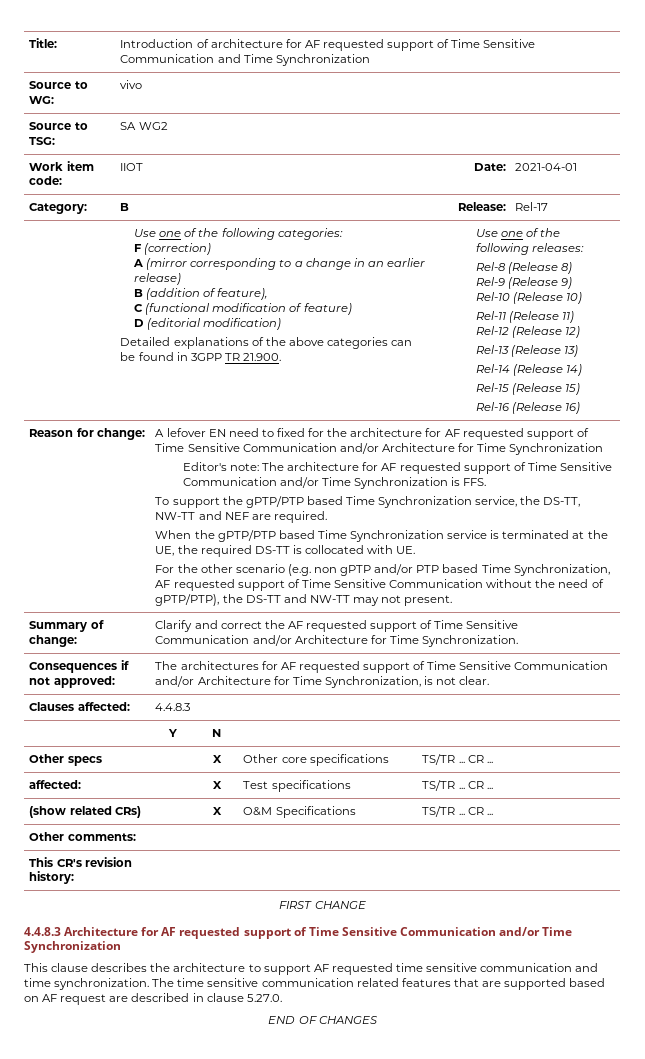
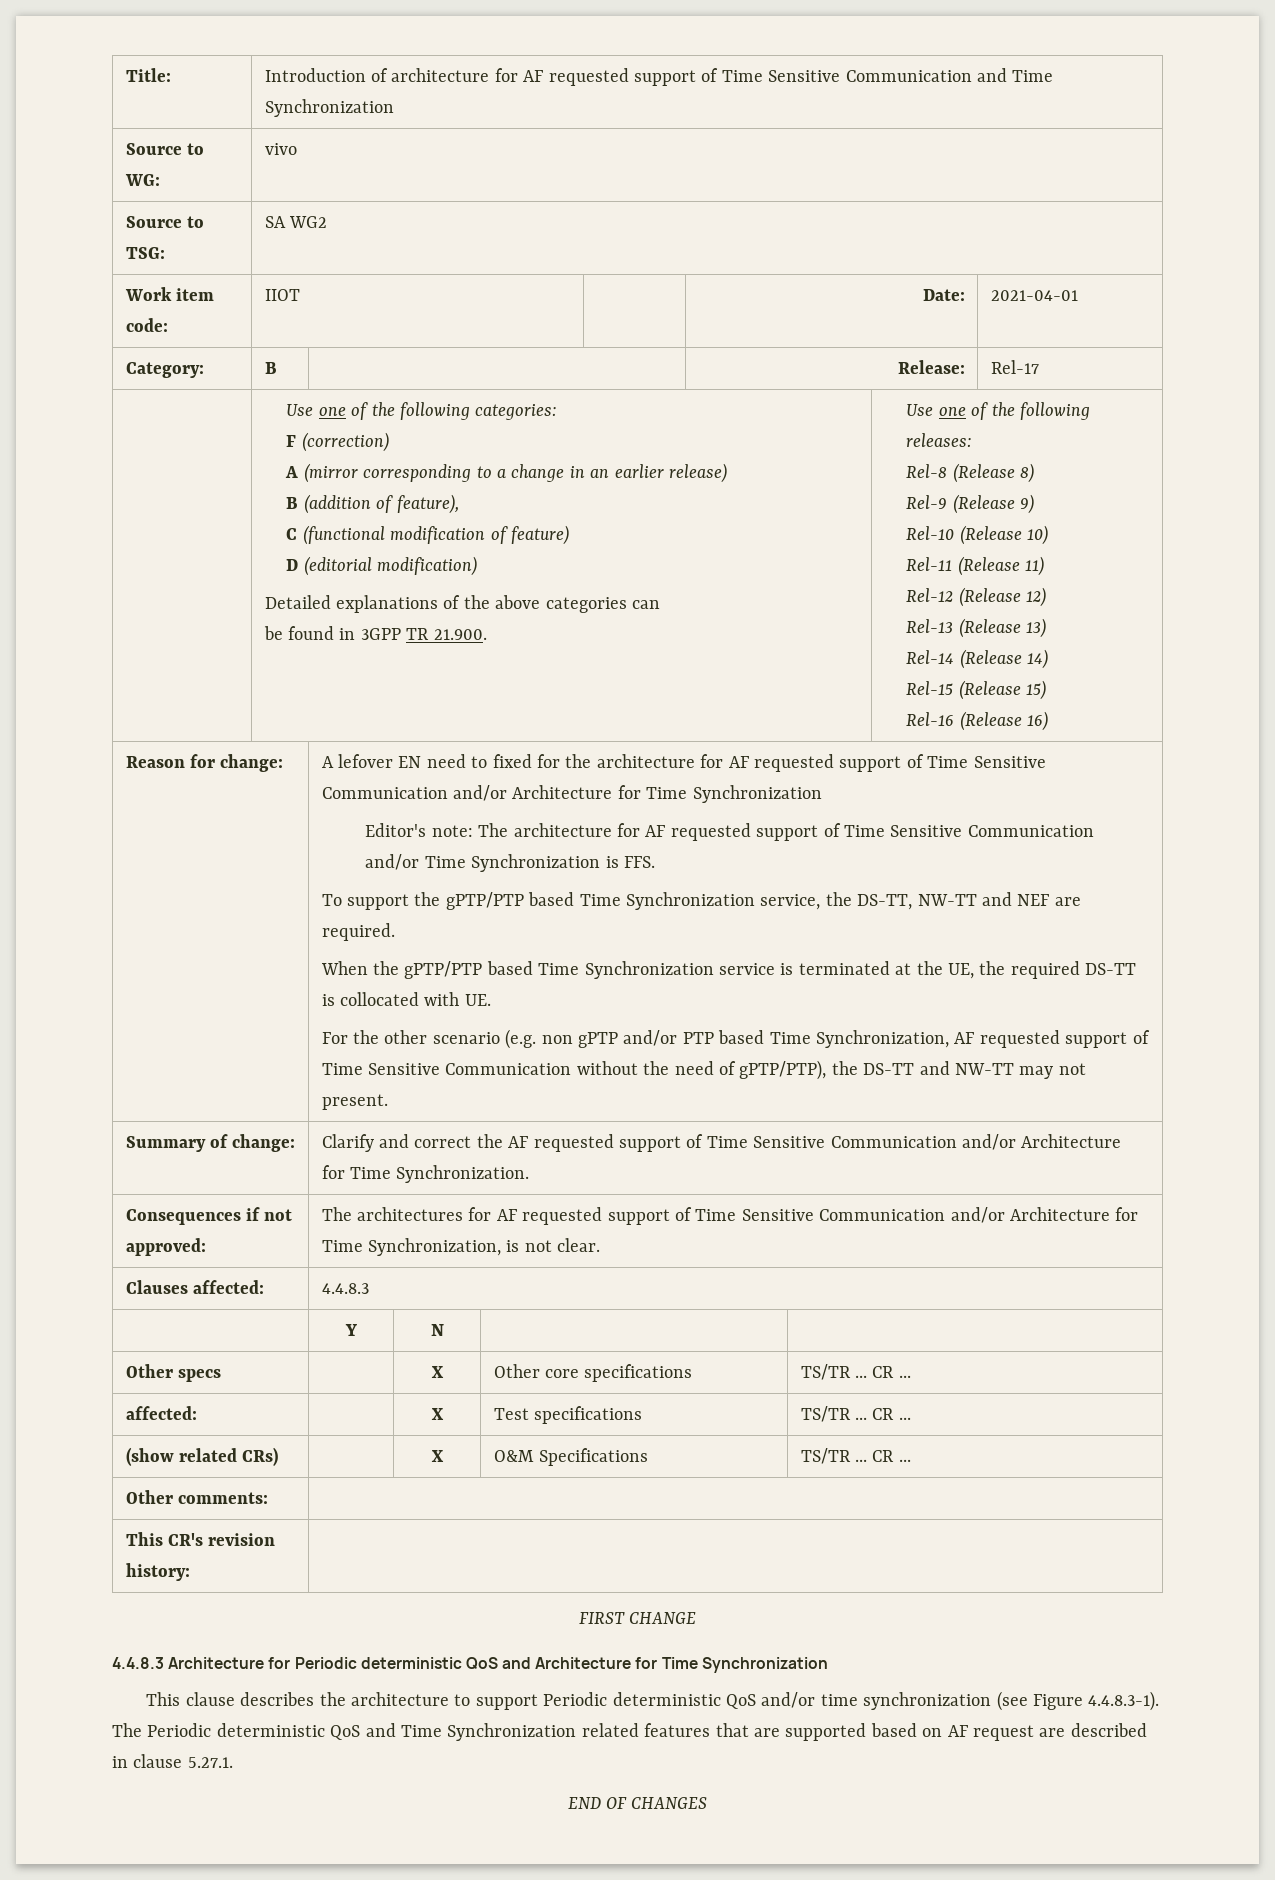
[161,927,541,939] AF requested support of Time Sensitive Communication and/or -> [294,1657,658,1670] Periodic deterministic QoS and Architecture for
[313,963,599,975] [24,978,354,990] AF requested time sensitive communication and time synchronization. The time sensitive communication -> [543,1691,1160,1711] [112,1723,577,1741] Periodic deterministic QoS and/or time synchronization (see Figure 4.4.8.3-1). The Periodic deterministic QoS and Time Synchronization
[246,994,282,1002] 5.27.0. -> [187,1757,233,1768] 5.27.1.

